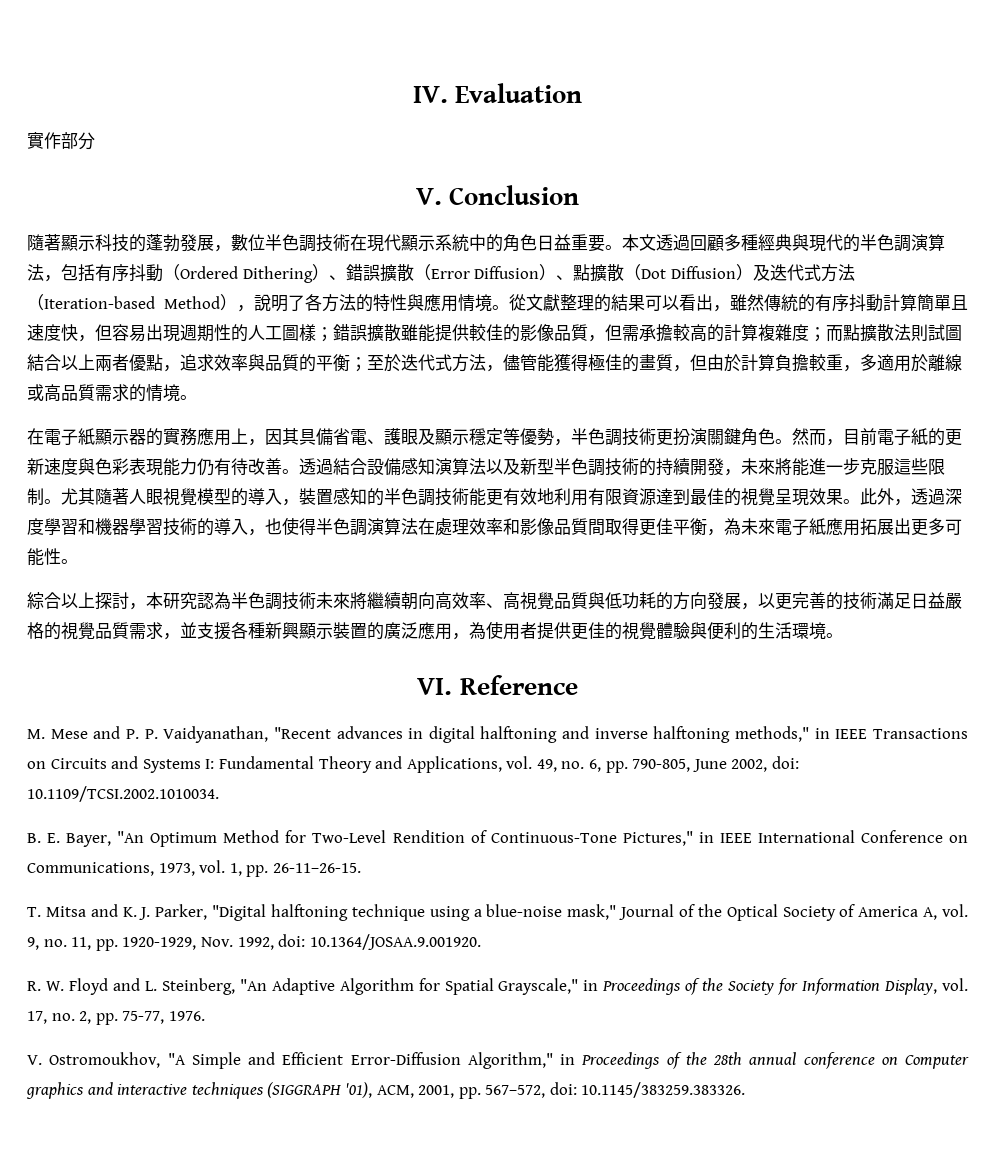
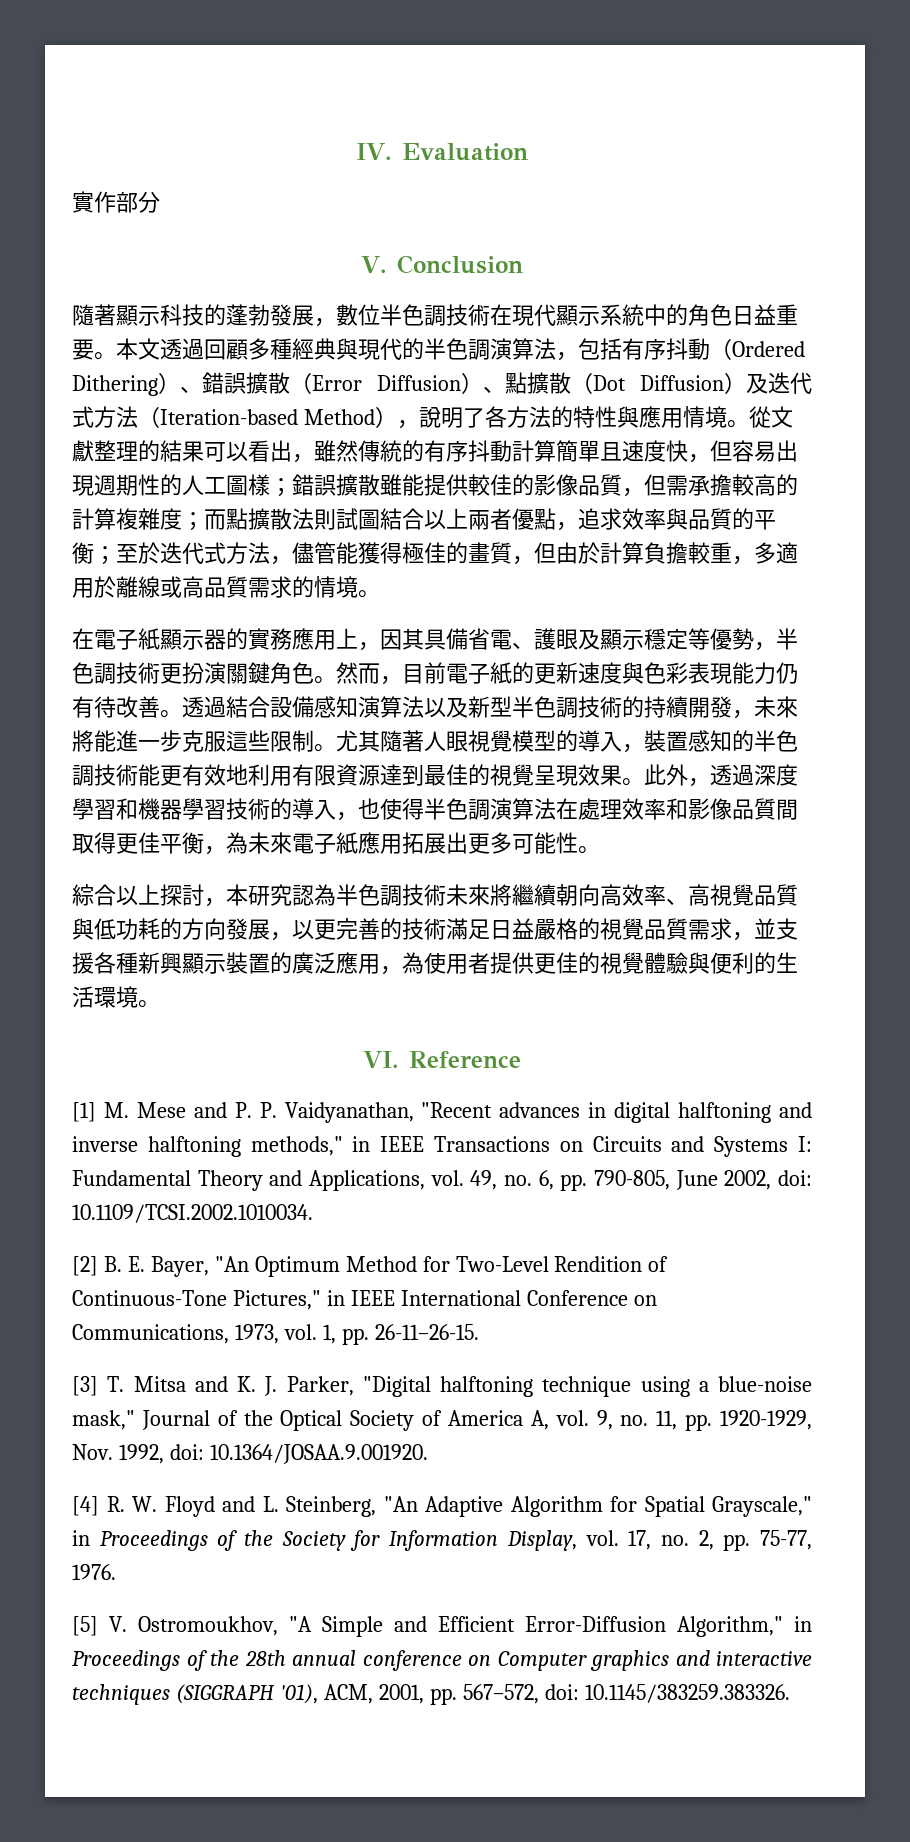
(578, 685) none -> [72,1102,96,1122] [1]
(219, 794) none -> [72,1256,98,1276] [2]
(361, 868) none -> [72,1376,98,1396] [3]
(481, 942) none -> [72,1496,99,1516] [4]
(205, 1016) none -> [72,1616,98,1636] [5]

